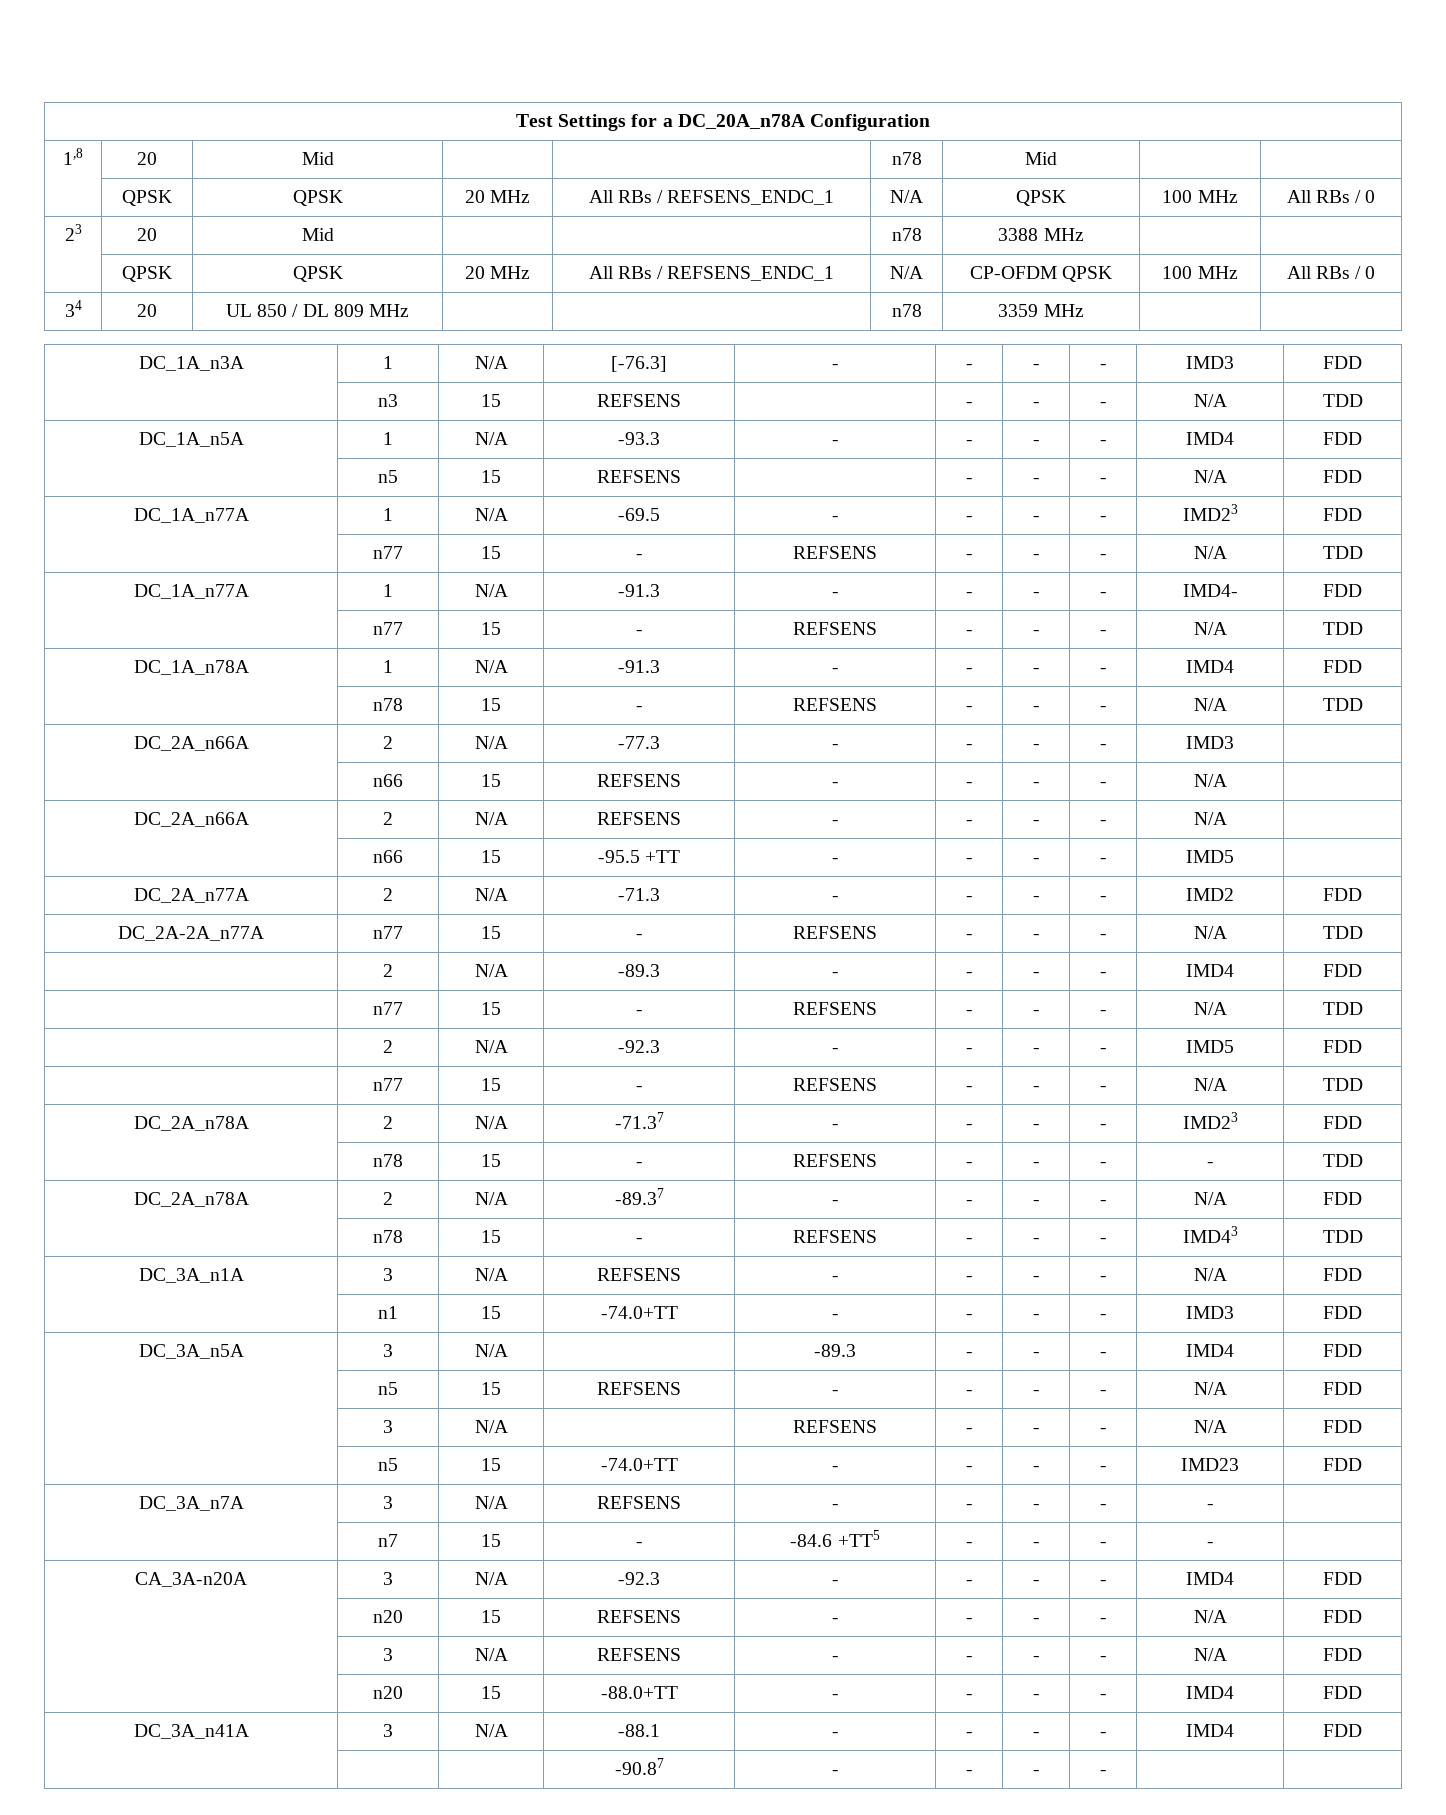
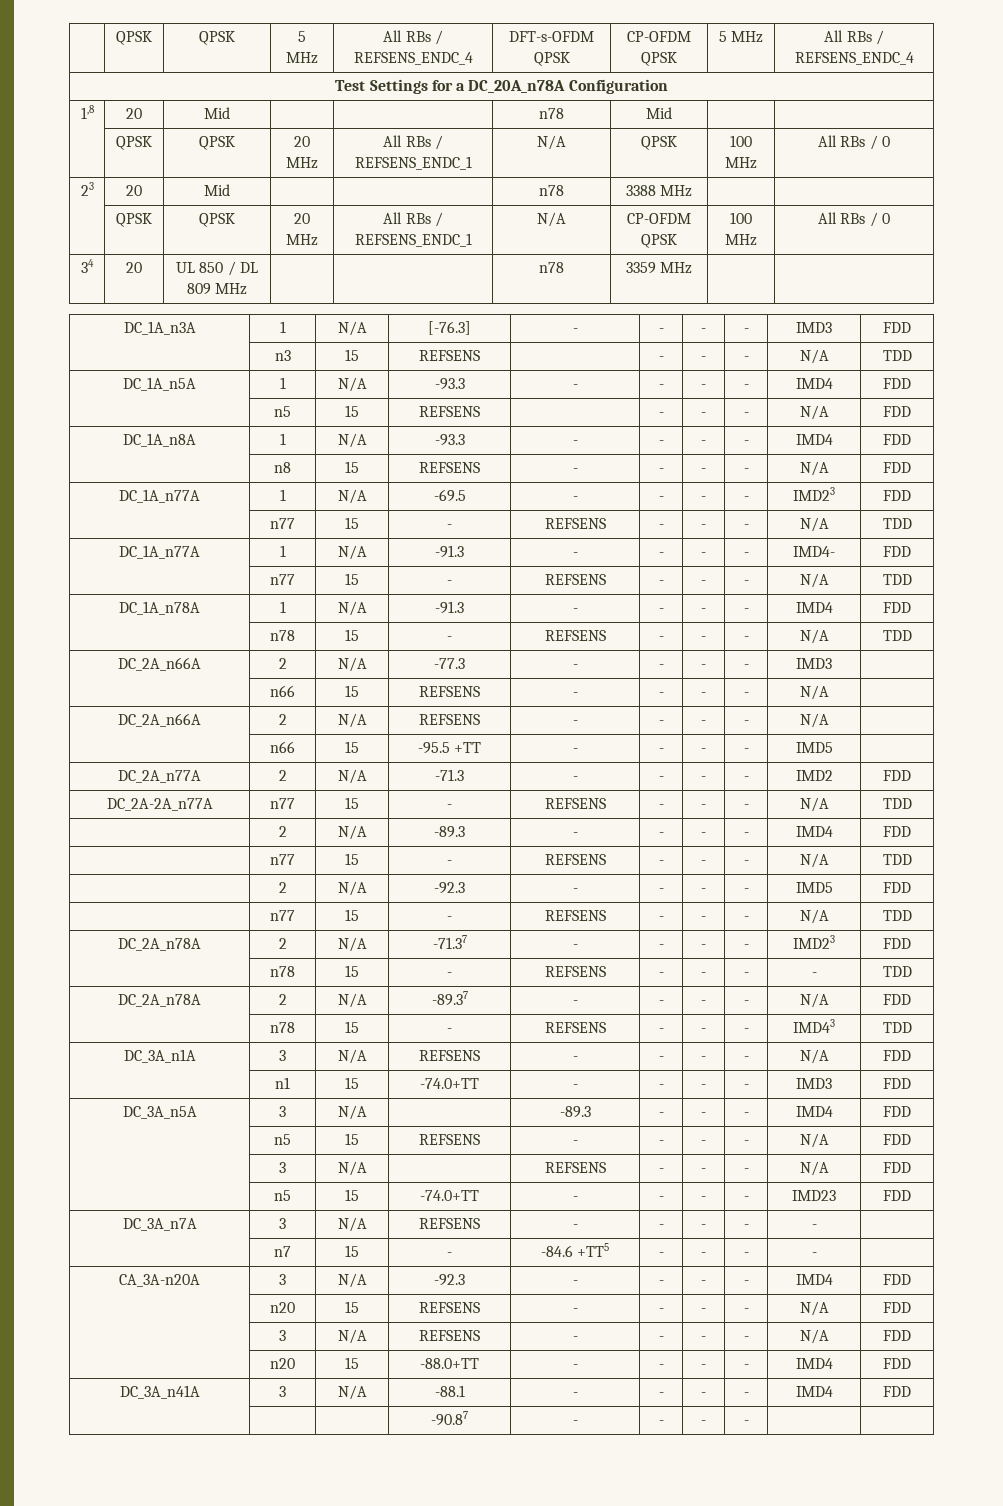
(515, 120) none -> [116,31,152,45] [199,31,235,45] [298,31,306,42] [286,52,318,64] [383,30,443,45] [353,52,473,65] [509,31,594,42] [533,52,570,66] [627,31,691,42] [641,52,677,66] [718,31,764,43] [824,30,884,45] [794,52,914,65] | QPSK | QPSK | 5 MHz | All RBs / REFSENS_ENDC_4 | DFT-s-OFDM QPSK | CP-OFDM QPSK | 5 MHz | All RBs / REFSENS_ENDC_4 //
(1362, 476) none -> [123,433,196,447] [279,433,286,445] [337,433,367,448] [434,434,465,446] [572,440,578,445] [658,440,664,445] [701,440,706,445] [743,440,749,445] [795,434,833,445] [883,434,911,445] [274,462,291,473] [345,461,359,473] [419,462,480,473] [572,468,578,473] [658,468,664,473] [701,468,706,473] [743,468,749,473] [799,461,829,476] [883,462,911,473] // DC_1A_n8A | 1 | N/A | -93.3 | - | - | - | - | IMD4 | FDD // | n8 | 15 | REFSENS | - | - | - | - | N/A | FDD

